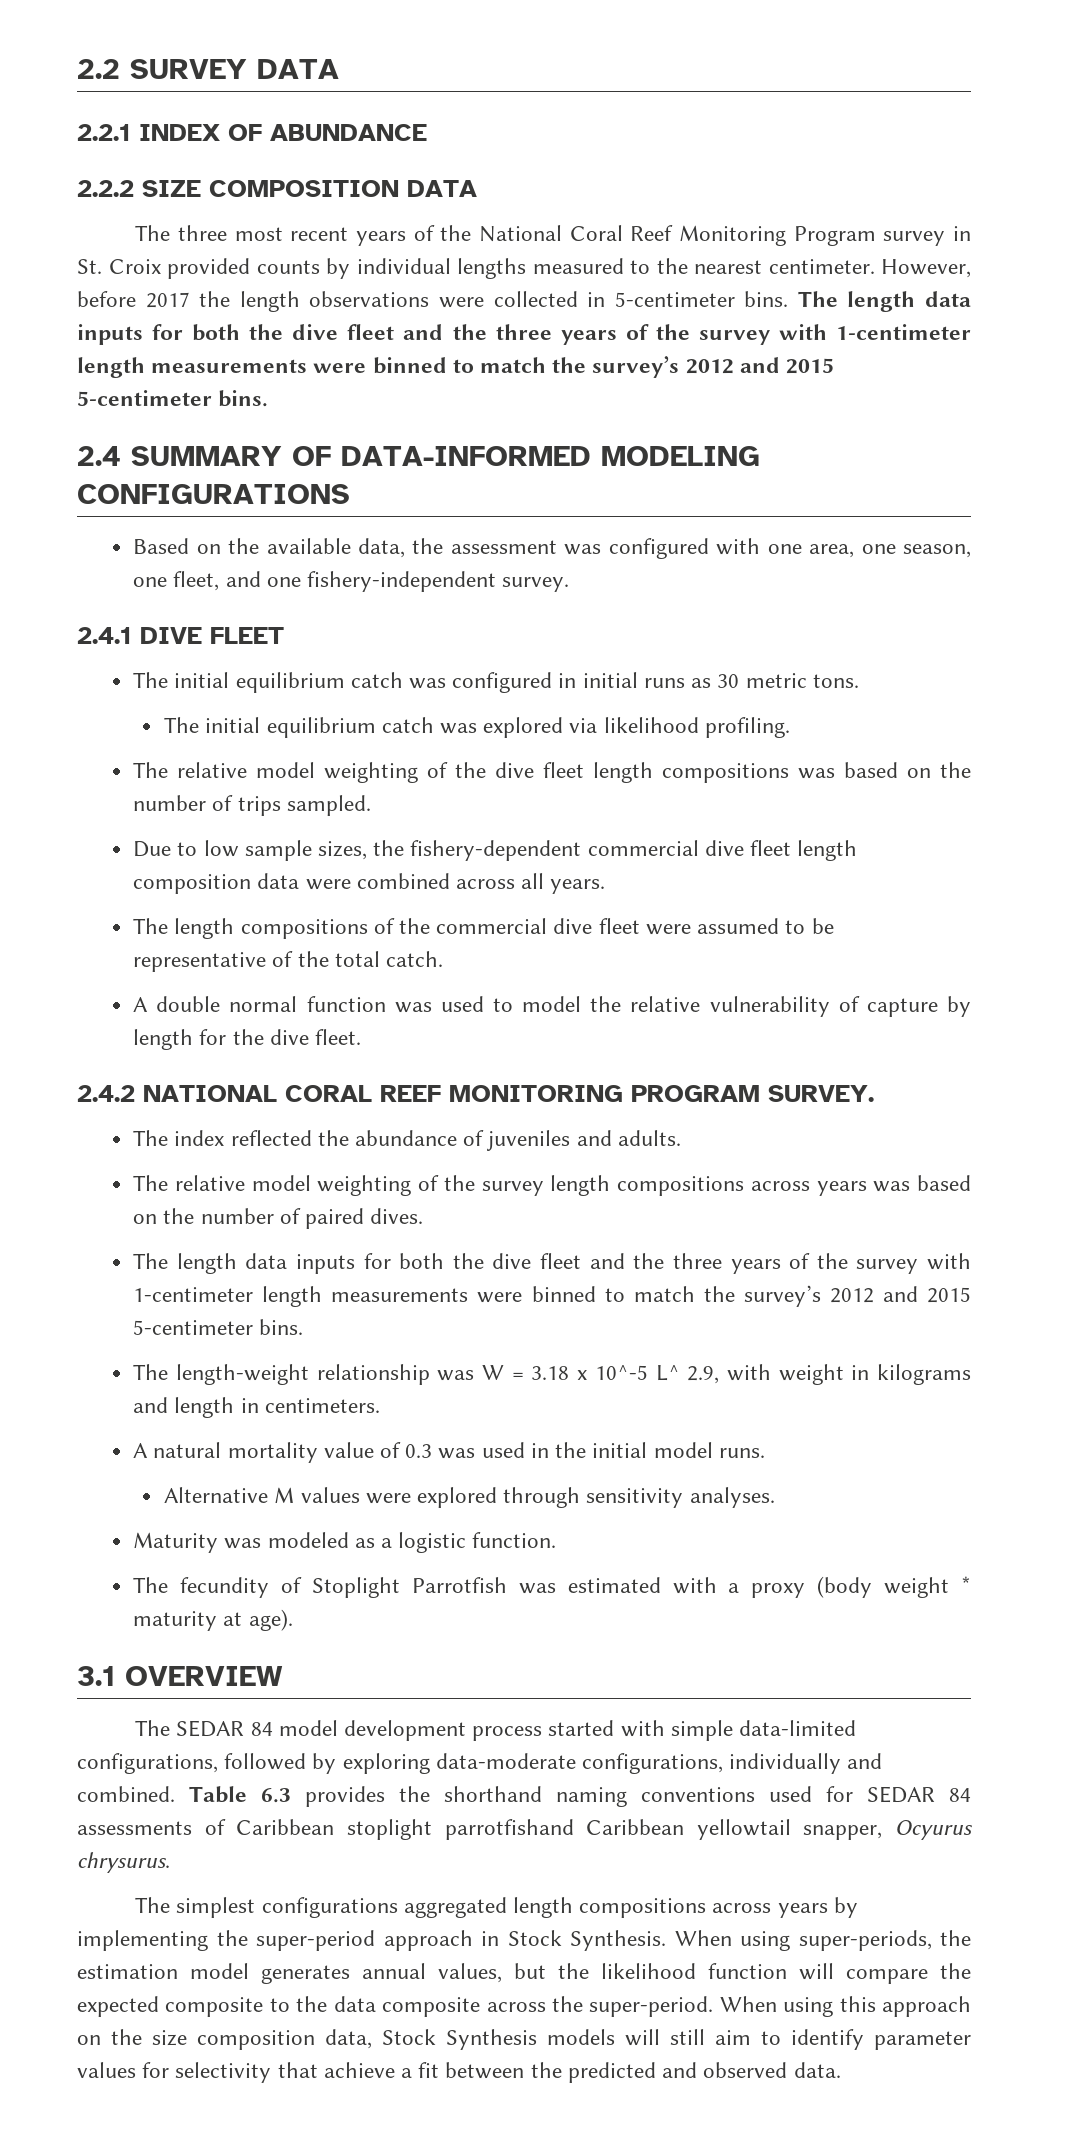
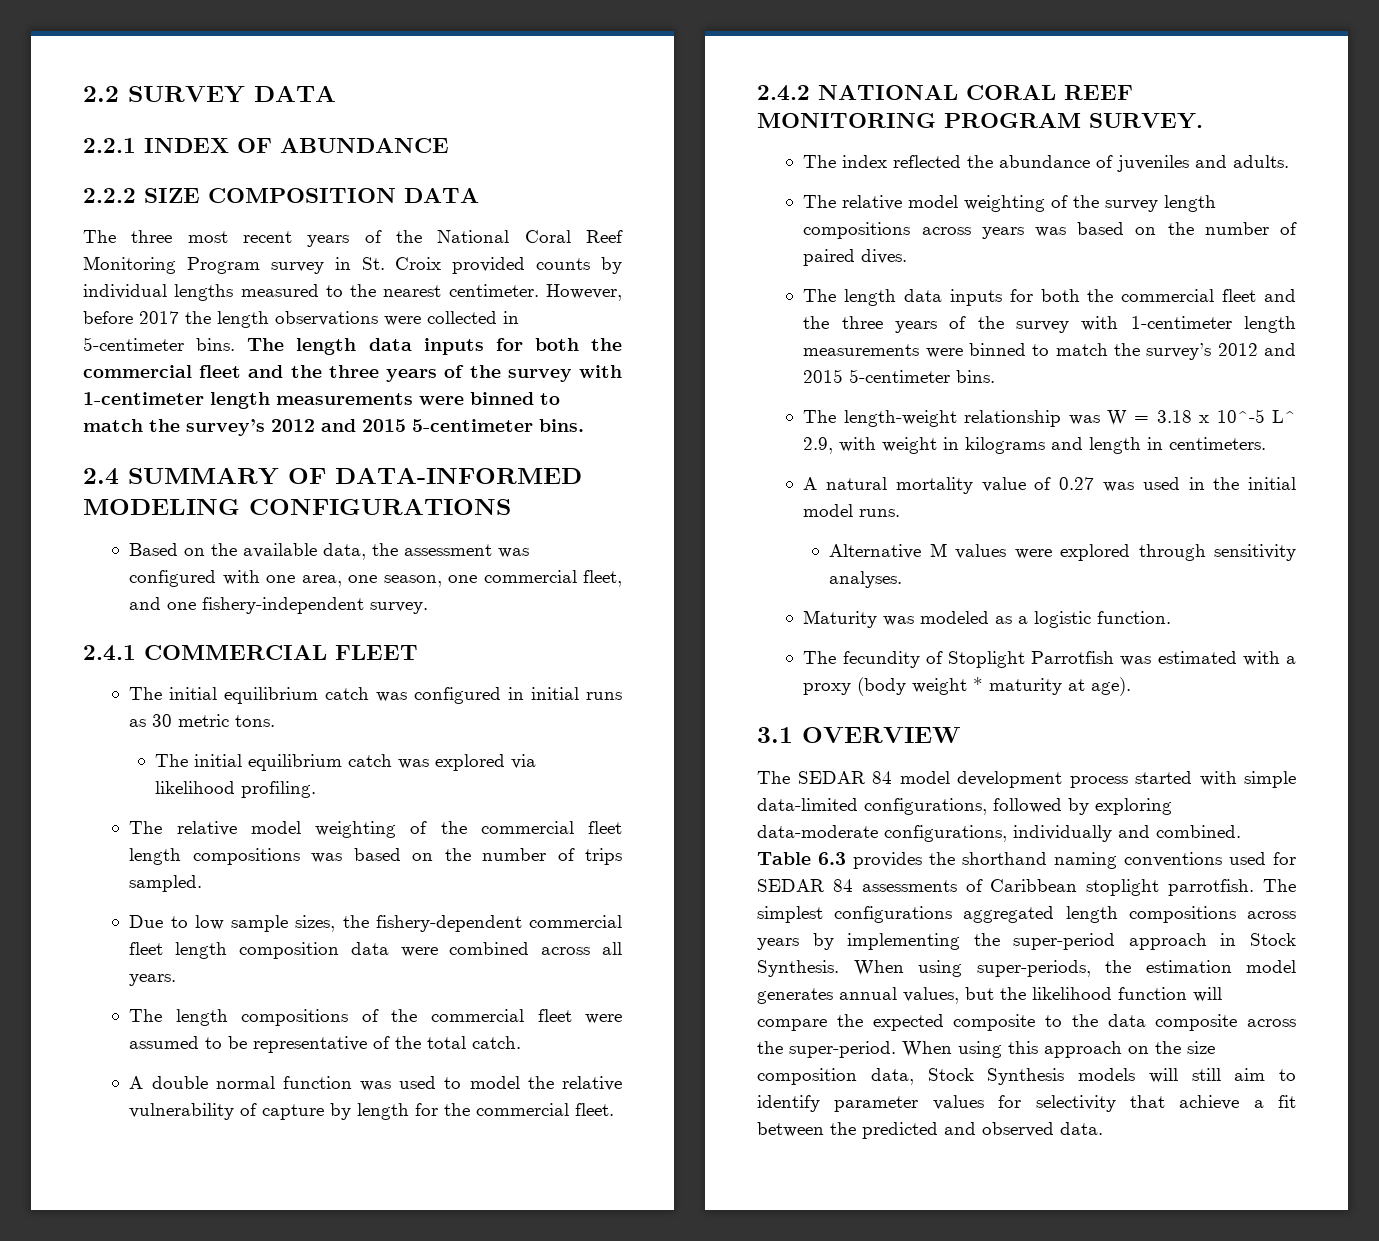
[292,324,339,340] dive -> [83,365,192,378] commercial
(168, 582) none -> [483,570,577,583] commercial
[140,627,202,644] DIVE -> [144,645,327,660] COMMERCIAL
[495,762,535,778] dive -> [480,821,574,834] commercial
[704,840,744,856] dive -> (622, 921) none
[553,918,593,934] dive -> (524, 1015) none
[269,1029,309,1045] dive -> [476,1103,570,1116] commercial
[492,1253,532,1269] dive -> [1121,289,1215,302] commercial
[405,1444,433,1458] 0.3 -> [1059,477,1095,490] 0.27
[444,1819,973,1840] [77,1852,170,1873] parrotfishand Caribbean yellowtail snapper, Ocyurus chrysurus. // -> [1168,879,1255,896] parrotfish.

